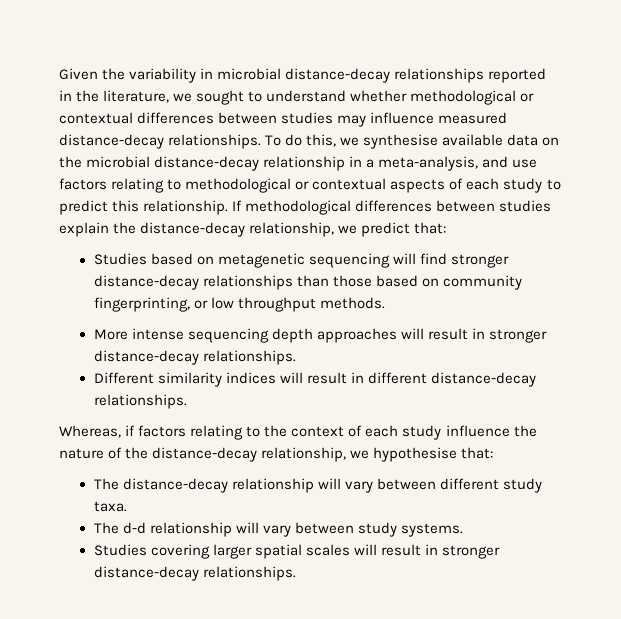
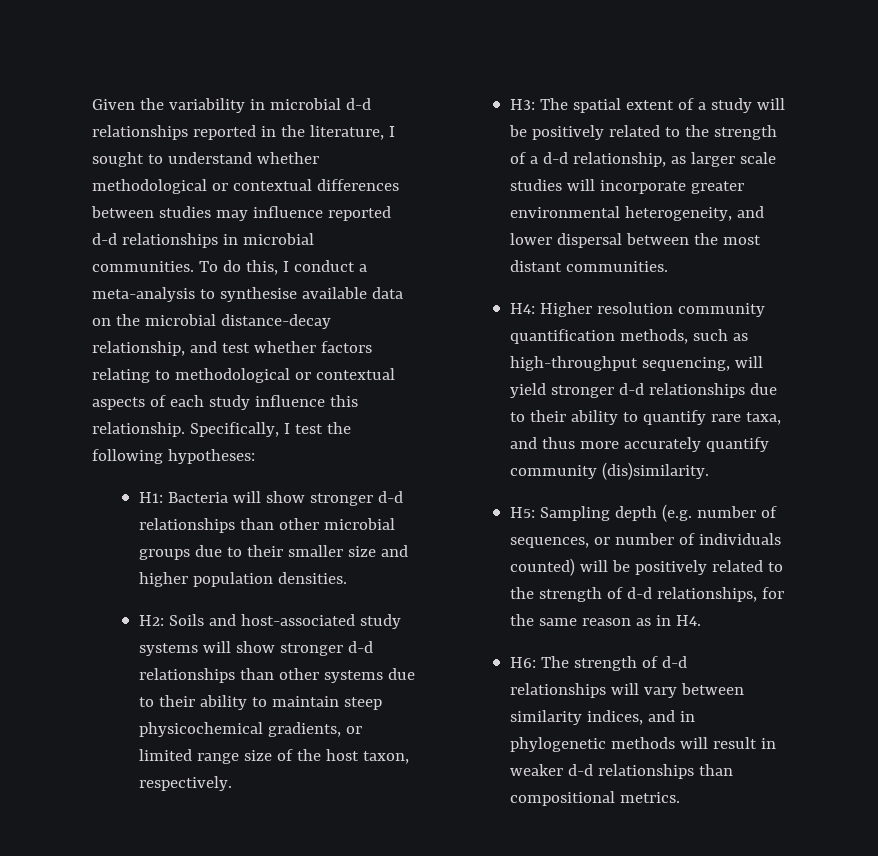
[285,68,391,83] distance-decay -> [345,98,371,110] d-d
[173,93,193,102] we -> [388,126,395,137] I
[438,112,508,124] [59,134,360,149] measured distance-decay relationships. To do this, we -> [327,206,391,221] [92,233,314,248] [92,260,367,275] [92,287,215,302] reported d-d relationships in microbial communities. To do this, I conduct a meta-analysis to
[263,156,538,171] relationship in a meta-analysis, and use -> [92,341,316,356] relationship, and test whether
[546,179,561,190] [59,200,552,215] [59,222,447,237] [93,253,510,268] [93,275,523,290] [93,297,386,312] [93,328,548,343] [93,350,296,365] [93,372,537,387] [93,394,187,409] [59,425,537,440] [59,447,494,462] [93,478,543,493] [93,501,127,512] [93,522,464,537] [93,544,501,559] [93,566,296,581] to predict this relationship. If methodological differences between studies explain the distance-decay relationship, we predict that: // Studies based on metagenetic sequencing will find stronger distance-decay relationships than those based on community fingerprinting, or low throughput methods. // More intense sequencing depth approaches will result in stronger distance-decay relationships. // Different similarity indices will result in different distance-decay relationships. // Whereas, if factors relating to the context of each study influence the nature of the distance-decay relationship, we hypothesise that: // The distance-decay relationship will vary between different study taxa. // The d-d relationship will vary between study systems. // Studies covering larger spatial scales will result in stronger distance-decay relationships. -> [254,395,358,407] [92,422,351,437] [92,449,255,464] [138,491,403,506] [138,518,395,533] [138,545,408,560] [138,572,347,587] [138,614,401,629] [138,641,373,656] [138,668,415,683] [138,695,382,710] [138,722,362,737] [138,749,409,764] [138,776,232,791] [509,98,785,113] [508,125,777,140] [509,152,776,167] [509,179,744,194] [509,206,764,221] [509,233,761,248] [509,260,668,272] [509,302,765,317] [509,329,748,344] [509,356,763,371] [509,383,777,398] [509,410,781,425] [509,437,769,452] [509,462,709,480] [509,504,777,522] [509,533,781,548] [509,558,783,576] [509,587,784,602] [509,614,701,626] [509,656,687,671] [509,683,744,698] [509,710,695,725] [509,737,776,752] [509,764,733,779] [509,791,680,806] influence this relationship. Specifically, I test the following hypotheses: // H1: Bacteria will show stronger d-d relationships than other microbial groups due to their smaller size and higher population densities. // H2: Soils and host-associated study systems will show stronger d-d relationships than other systems due to their ability to maintain steep physicochemical gradients, or limited range size of the host taxon, respectively. // H3: The spatial extent of a study will be positively related to the strength of a d-d relationship, as larger scale studies will incorporate greater environmental heterogeneity, and lower dispersal between the most distant communities. // H4: Higher resolution community quantification methods, such as high-throughput sequencing, will yield stronger d-d relationships due to their ability to quantify rare taxa, and thus more accurately quantify community (dis)similarity. // H5: Sampling depth (e.g. number of sequences, or number of individuals counted) will be positively related to the strength of d-d relationships, for the same reason as in H4. // H6: The strength of d-d relationships will vary between similarity indices, and in phylogenetic methods will result in weaker d-d relationships than compositional metrics.

